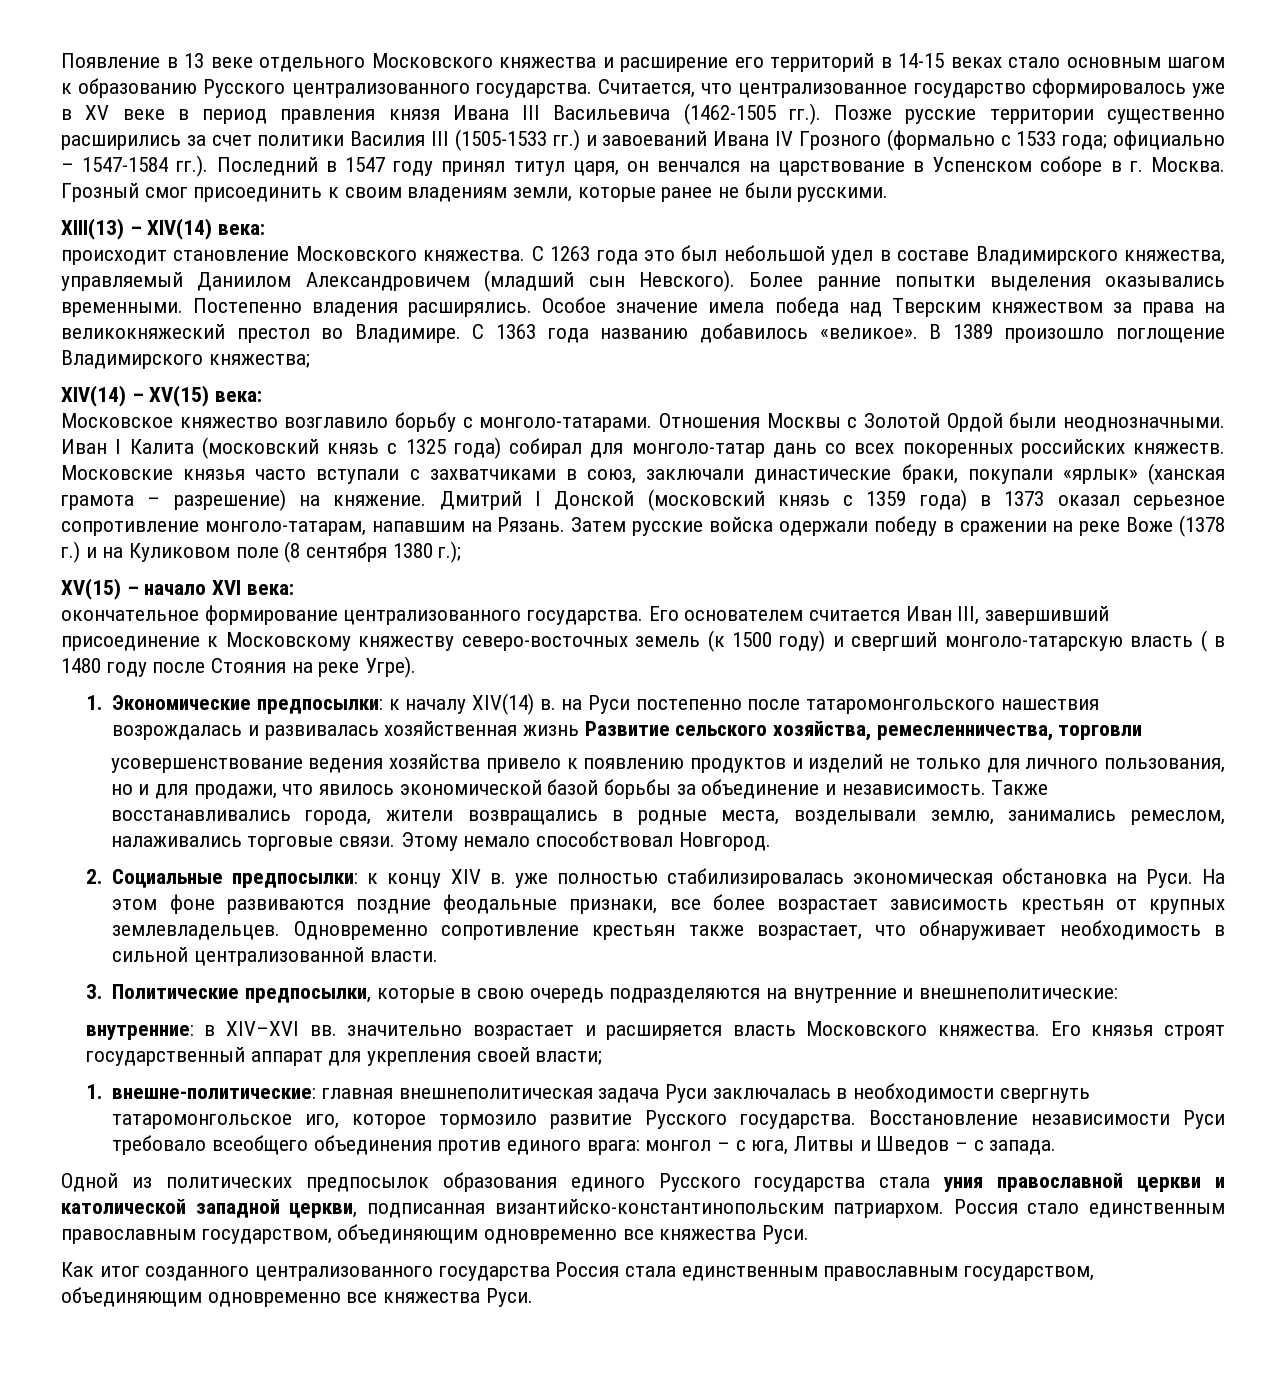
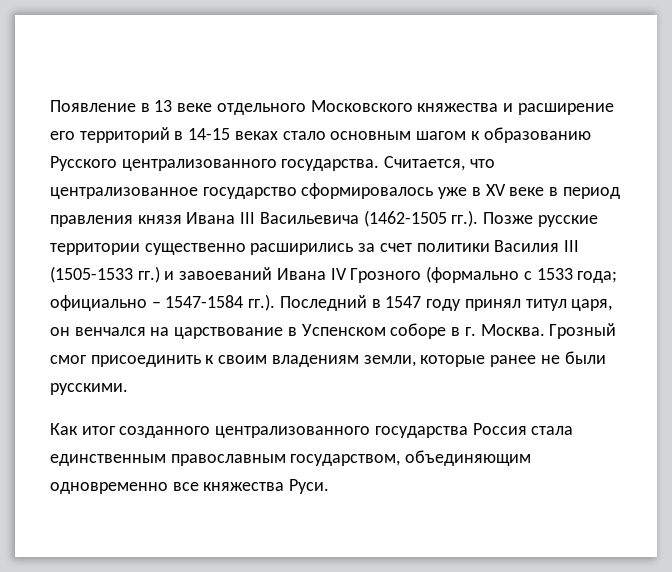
[61,218,266,240] [61,245,1225,265] [61,270,1225,292] [61,297,1226,317] [61,323,1226,343] [61,350,310,369] [61,385,263,407] [61,412,1225,432] [61,437,1225,459] [61,463,1226,485] [61,489,1225,511] [61,515,1225,537] [61,541,462,563] [61,578,294,600] [61,605,1110,625] [61,630,1225,652] [61,656,417,678] [85,693,1099,715] [112,721,1143,741] [110,754,1225,773] [110,779,1049,799] [110,810,1225,825] [110,831,771,851] [85,868,1225,888] [112,894,1225,914] [112,920,1225,940] [112,947,438,966] [85,984,1119,1003] [85,1021,1225,1040] [85,1047,603,1066] [85,1083,1090,1103] [112,1110,1225,1129] [112,1135,1057,1155] [61,1172,1225,1192] [61,1199,1225,1218] [61,1224,810,1244] // XIII(13) – XIV(14) века: // происходит становление Московского княжества. С 1263 года это был небольшой удел в составе Владимирского княжества, управляемый Даниилом Александровичем (младший сын Невского). Более ранние попытки выделения оказывались временными. Постепенно владения расширялись. Особое значение имела победа над Тверским княжеством за права на великокняжеский престол во Владимире. С 1363 года названию добавилось «великое». В 1389 произошло поглощение Владимирского княжества; // XIV(14) – XV(15) века: // Московское княжество возглавило борьбу с монголо-татарами. Отношения Москвы с Золотой Ордой были неоднозначными. Иван Ι Калита (московский князь с 1325 года) собирал для монголо-татар дань со всех покоренных российских княжеств. Московские князья часто вступали с захватчиками в союз, заключали династические браки, покупали «ярлык» (ханская грамота – разрешение) на княжение. Дмитрий Ι Донской (московский князь с 1359 года) в 1373 оказал серьезное сопротивление монголо-татарам, напавшим на Рязань. Затем русские войска одержали победу в сражении на реке Воже (1378 г.) и на Куликовом поле (8 сентября 1380 г.); // XV(15) – начало XVI века: // окончательное формирование централизованного государства. Его основателем считается Иван ΙΙΙ, завершивший присоединение к Московскому княжеству северо-восточных земель (к 1500 году) и свергший монголо-татарскую власть ( в 1480 году после Стояния на реке Угре). // 1. Экономические предпосылки: к началу XIV(14) в. на Руси постепенно после татаромонгольского нашествия возрождалась и развивалась хозяйственная жизнь Развитие сельского хозяйства, ремесленничества, торговли // усовершенствование ведения хозяйства привело к появлению продуктов и изделий не только для личного пользования, но и для продажи, что явилось экономической базой борьбы за объединение и независимость. Также восстанавливались города, жители возвращались в родные места, возделывали землю, занимались ремеслом, налаживались торговые связи. Этому немало способствовал Новгород. // 2. Социальные предпосылки: к концу XIV в. уже полностью стабилизировалась экономическая обстановка на Руси. На этом фоне развиваются поздние феодальные признаки, все более возрастает зависимость крестьян от крупных землевладельцев. Одновременно сопротивление крестьян также возрастает, что обнаруживает необходимость в сильной централизованной власти. // 3. Политические предпосылки, которые в свою очередь подразделяются на внутренние и внешнеполитические: // внутренние: в XIV–XVI вв. значительно возрастает и расширяется власть Московского княжества. Его князья строят государственный аппарат для укрепления своей власти; // 1. внешне-политические: главная внешнеполитическая задача Руси заключалась в необходимости свергнуть татаромонгольское иго, которое тормозило развитие Русского государства. Восстановление независимости Руси требовало всеобщего объединения против единого врага: монгол – с юга, Литвы и Шведов – с запада. // Одной из политических предпосылок образования единого Русского государства стала уния православной церкви и католической западной церкви, подписанная византийско-константинопольским патриархом. Россия стало единственным православным государством, объединяющим одновременно все княжества Руси. -> (128, 389) none

